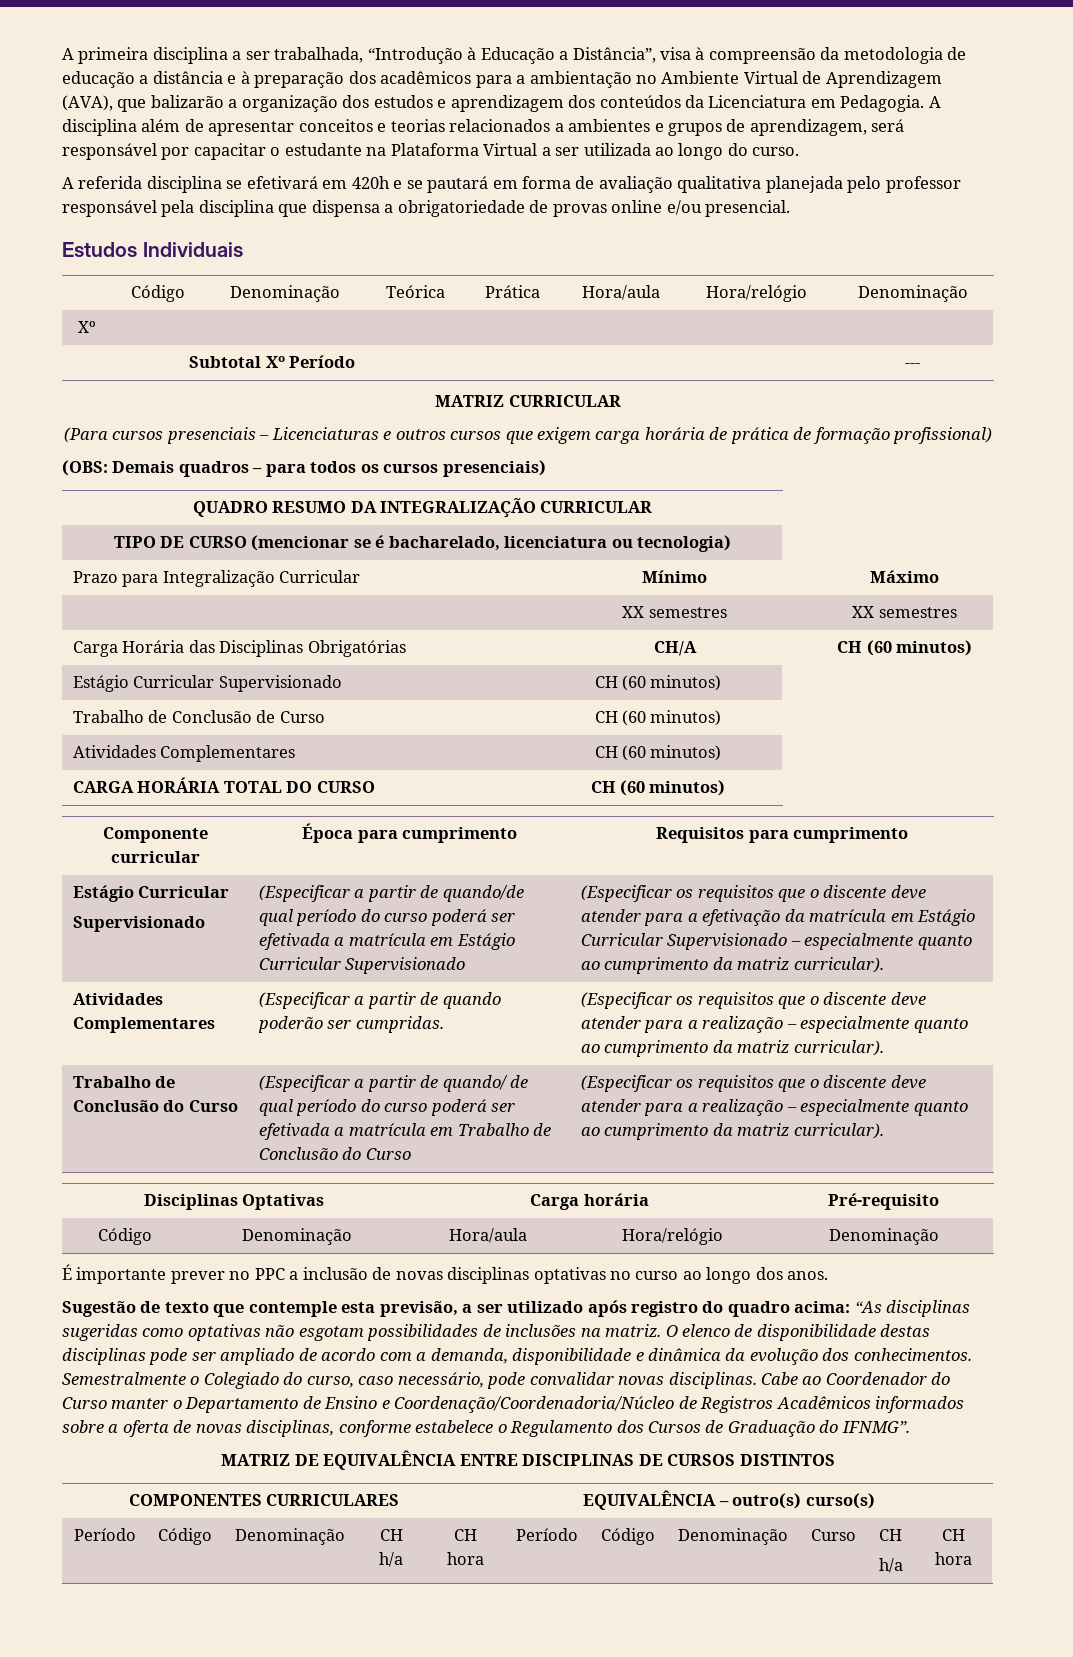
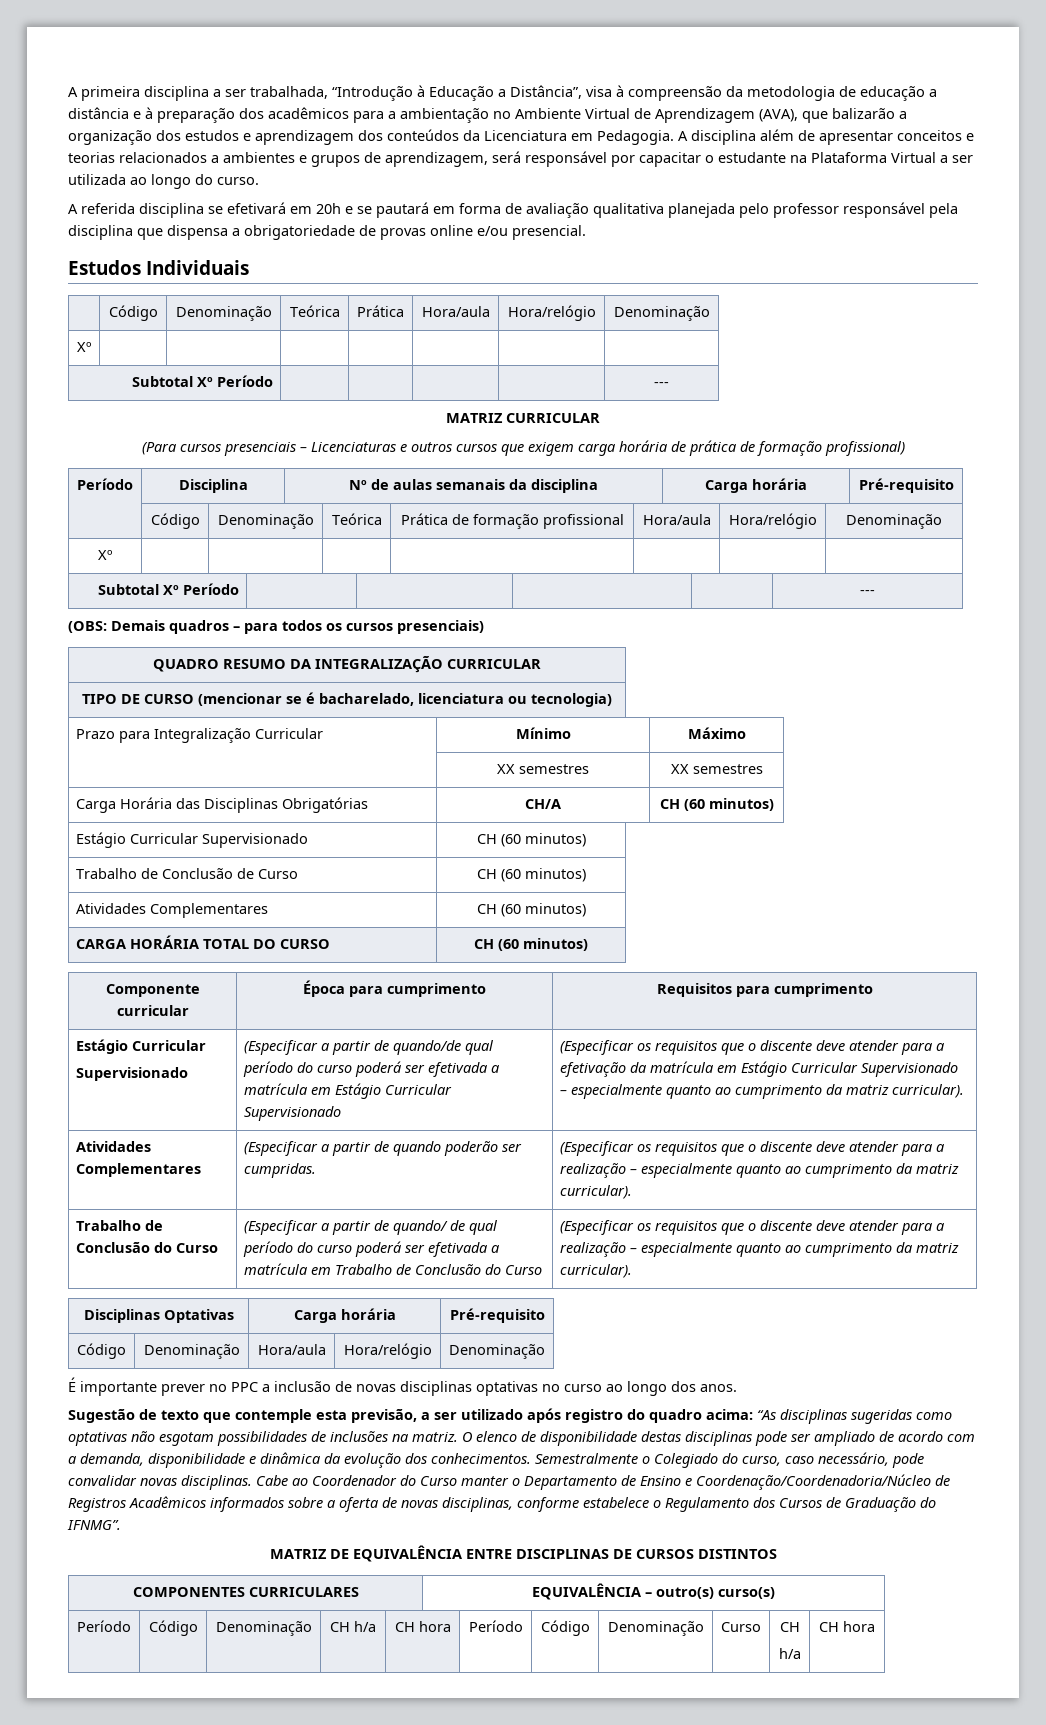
[351,176,390,189] 420h -> [316,203,341,214] 20h
(993, 435) none -> [77,478,133,490] [178,479,248,493] [349,479,598,493] [705,478,807,493] [858,478,954,493] [150,513,200,529] [217,514,314,529] [331,513,382,525] [400,513,624,529] [642,514,711,525] [728,513,817,529] [846,514,942,529] [98,550,112,560] [97,583,239,595] [860,590,875,595] // Período | Disciplina | Nº de aulas semanais da disciplina | Carga horária | Pré-requisito // | Código | Denominação | Teórica | Prática de formação profissional | Hora/aula | Hora/relógio | Denominação // Xº | | | | | | | // Subtotal Xº Período | | | | | ---

